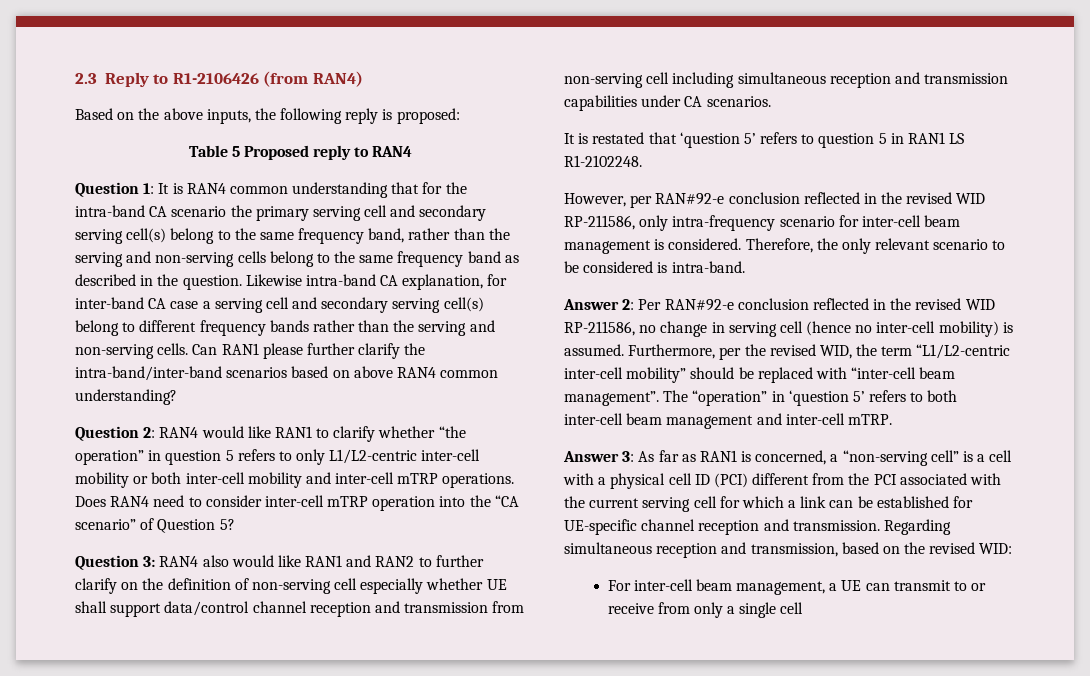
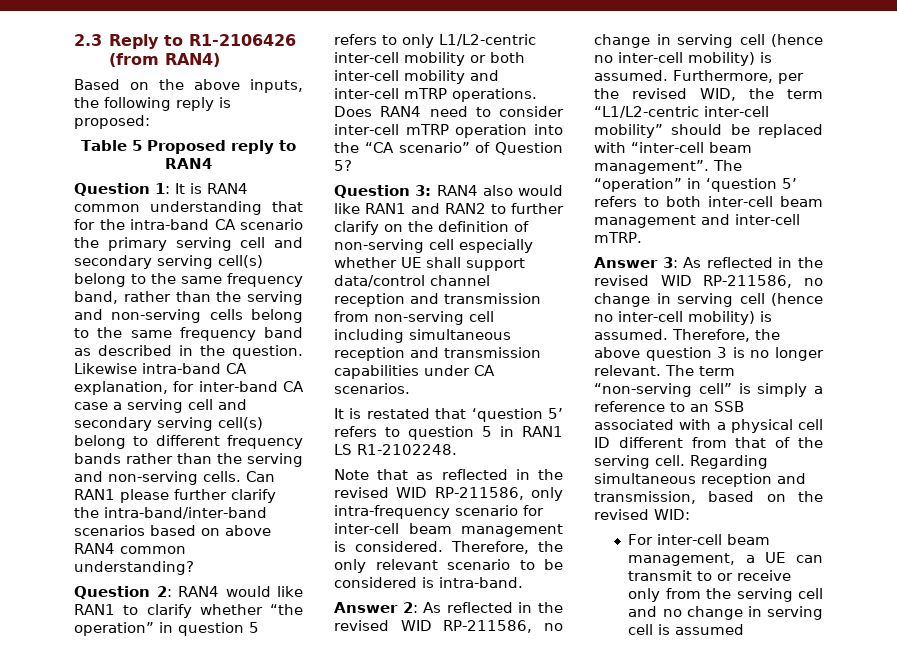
[564,192,800,208] However, per RAN#92-e conclusion -> [334,469,434,480] Note that as
[638,298,809,311] Per RAN#92-e conclusion -> [423,602,442,613] As
[658,450,1013,466] far as RAN1 is concerned, a “non-serving cell” is a cell -> [706,257,823,268] [594,275,823,288] [594,293,823,307] [594,311,772,325] [594,329,780,342] [594,347,824,361] [594,365,735,376] [594,383,823,397] [594,401,744,412] [594,419,674,430] reflected in the revised WID RP-211586, no change in serving cell (hence no inter-cell mobility) is assumed. Therefore, the above question 3 is no longer relevant. The term “non-serving cell” is simply a reference to an SSB associated
[713,473,748,488] (PCI) -> (610, 442) none
[848,473,1002,485] [564,496,974,512] [564,519,880,535] the PCI associated with the current serving cell for which a link can be established for UE-specific channel reception and transmission. -> [735,437,823,448] [594,455,685,469] that of the serving cell.
[657,602,804,618] from only a single cell -> [628,588,823,602] [628,606,823,620] [628,624,745,635] only from the serving cell and no change in serving cell is assumed

